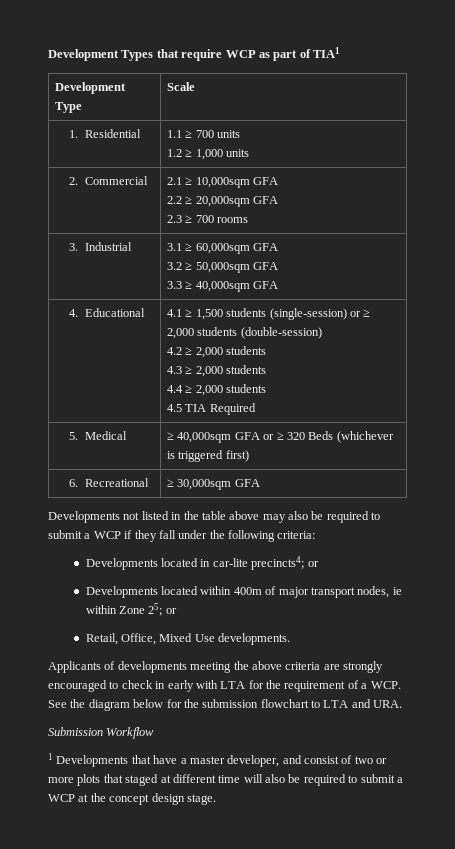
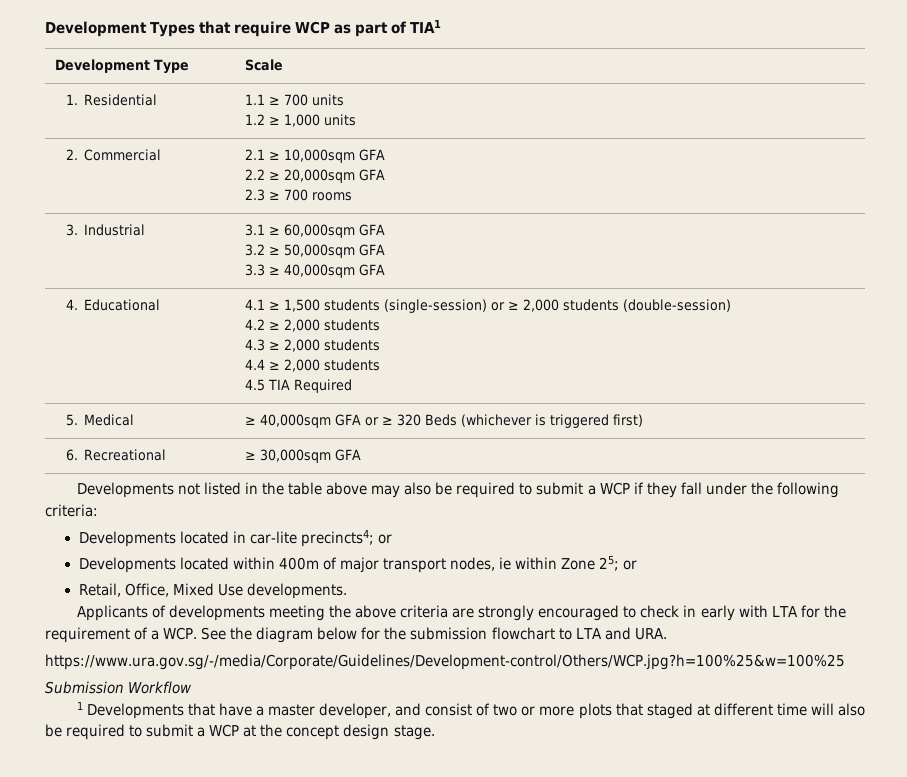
(403, 704) none -> [45,654,845,670] // https://www.ura.gov.sg/-/media/Corporate/Guidelines/Development-control/Others/WCP.jpg?h=100%25&w=100%25

